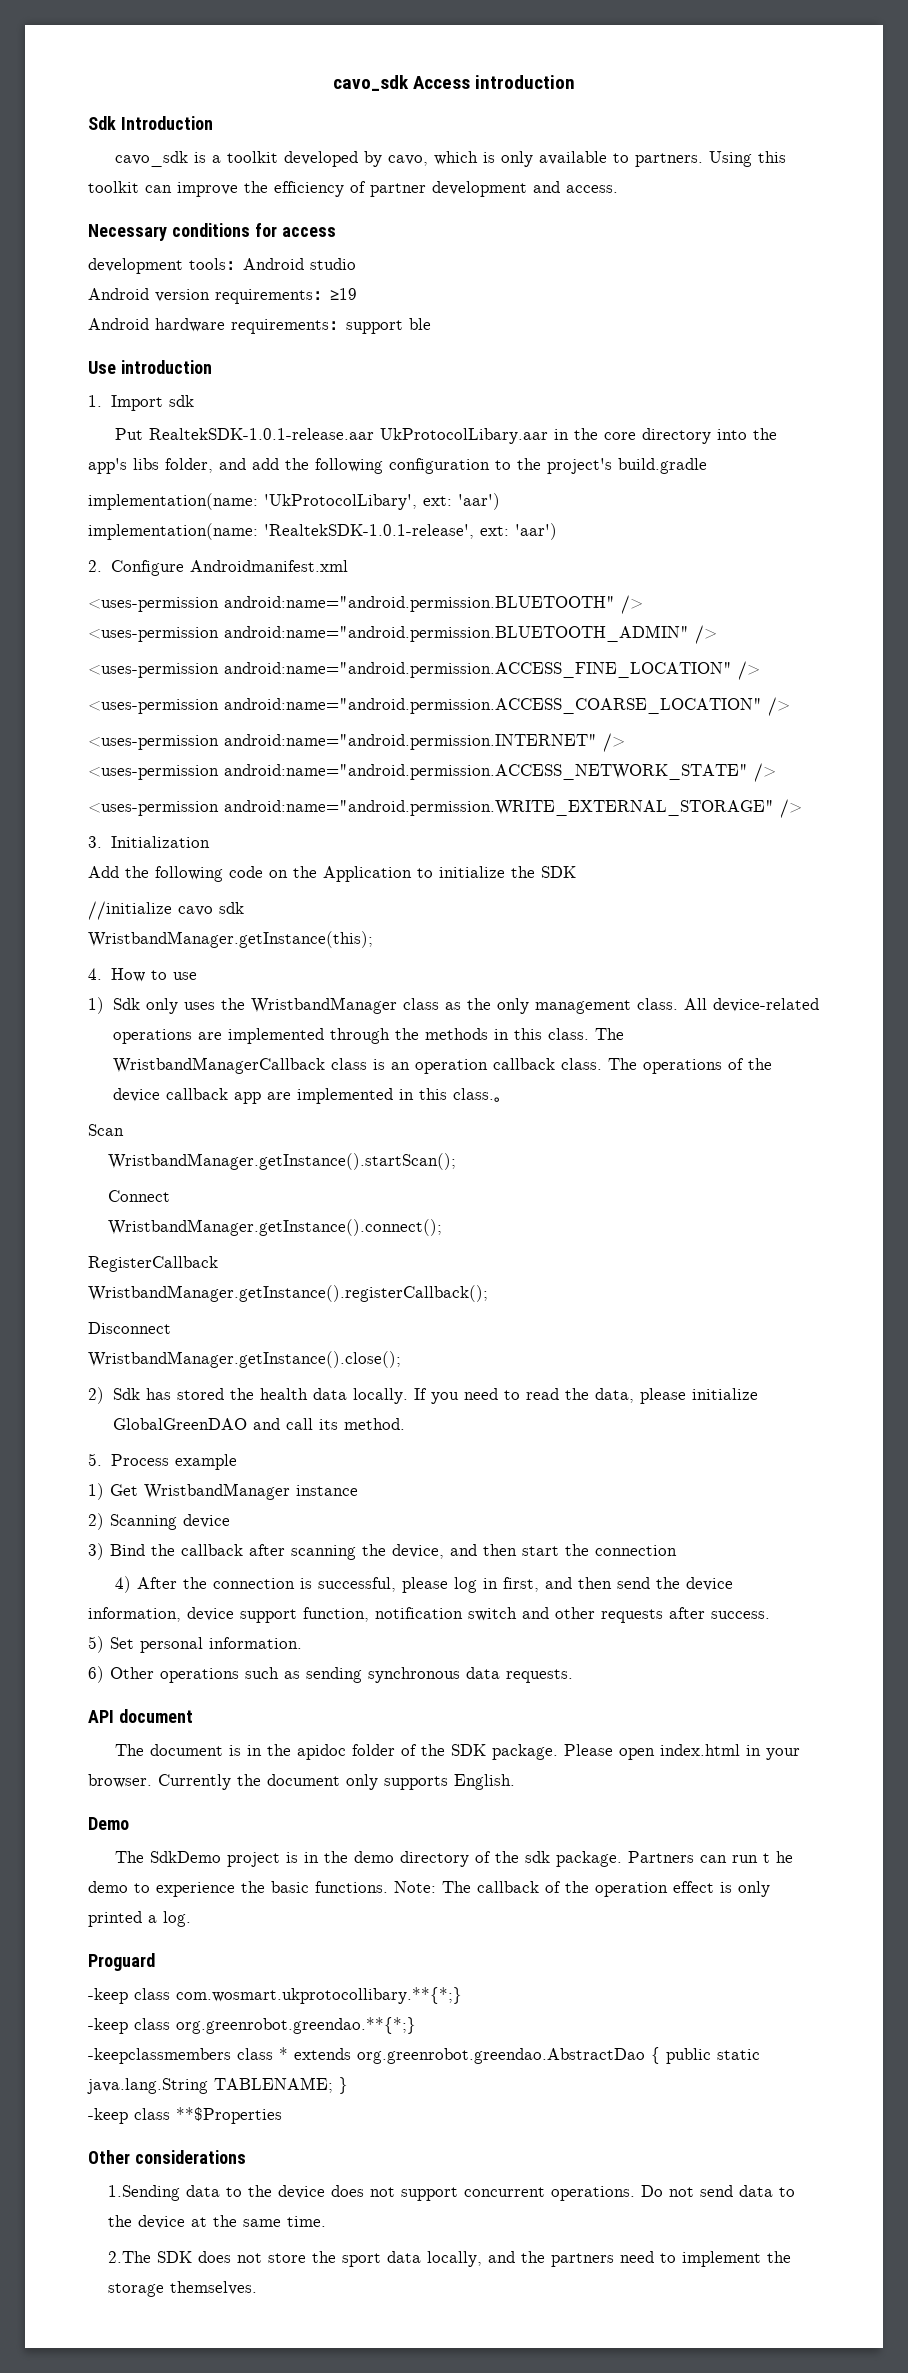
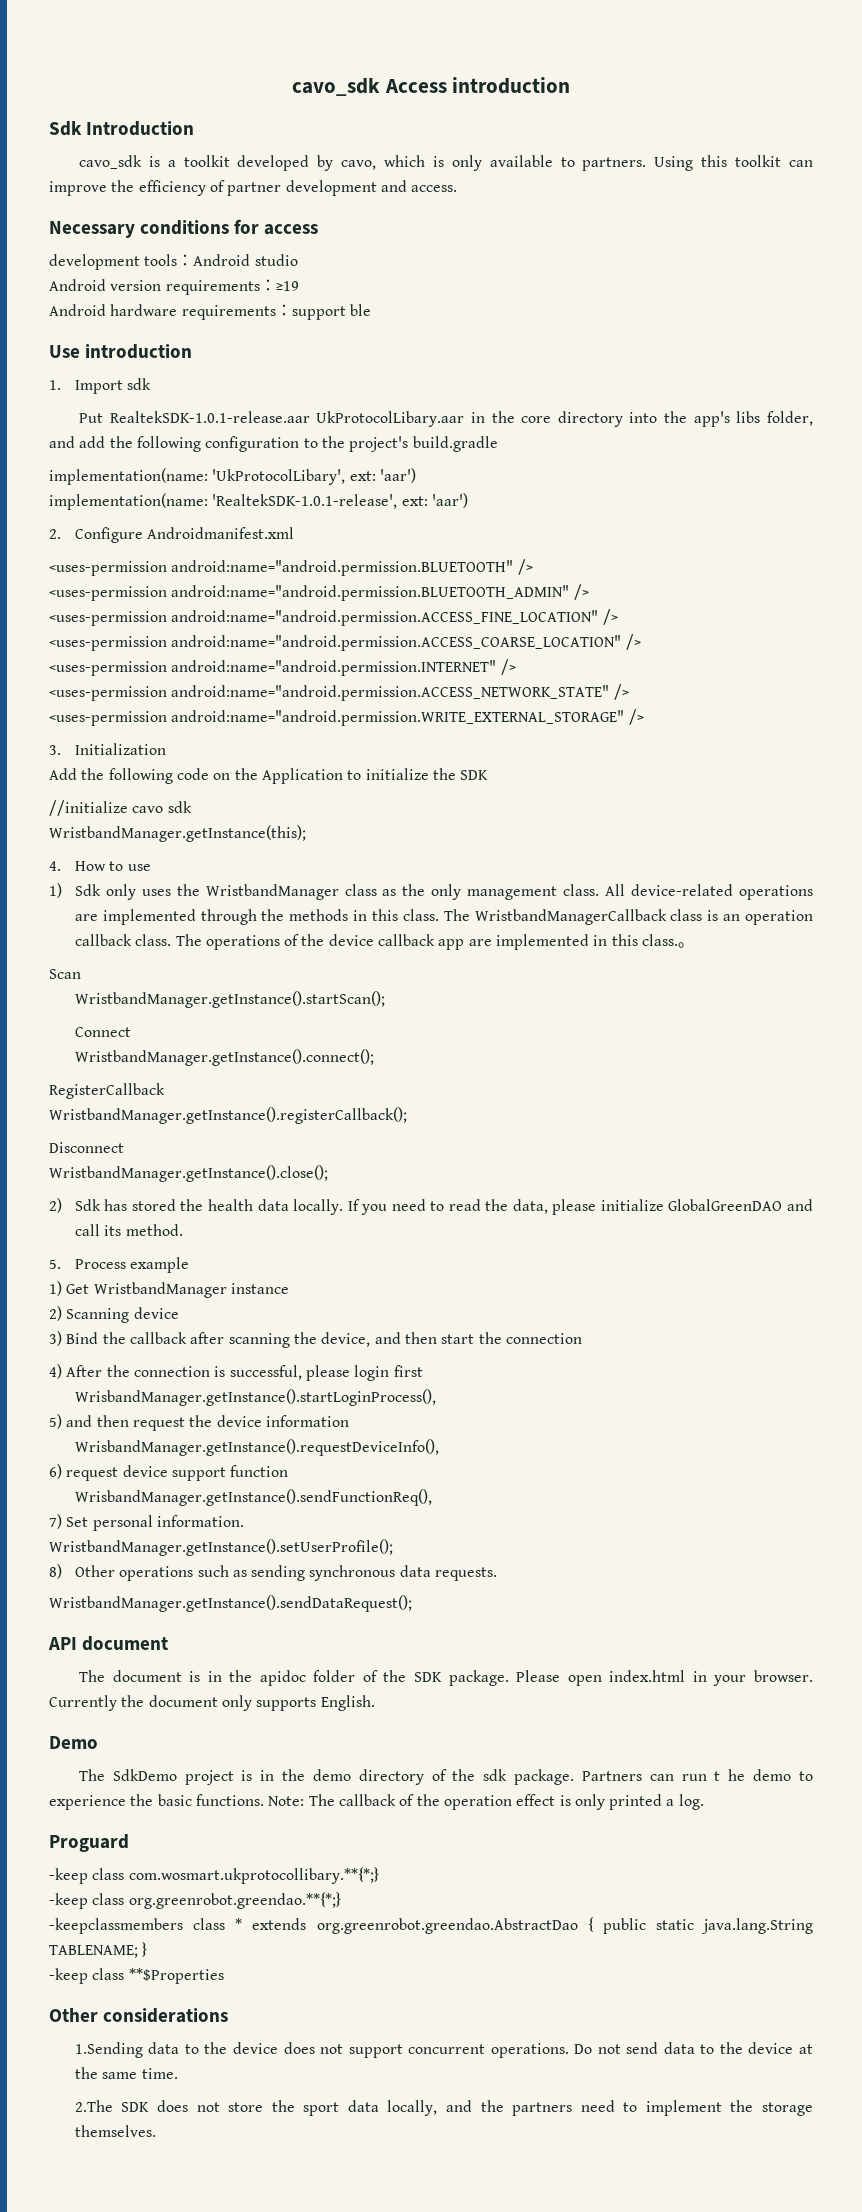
[453,1577,733,1593] [88,1607,770,1623] [88,1636,104,1653] log in first, and then send the device information, device support function, notification switch and other requests after success. // 5) -> [354,1365,423,1381] [74,1389,436,1406] [49,1414,349,1431] [74,1439,439,1456] [49,1464,289,1481] [74,1489,432,1506] [49,1514,62,1529] login first // WrisbandManager.getInstance().startLoginProcess(), // 5) and then request the device information // WrisbandManager.getInstance().requestDeviceInfo(), // 6) request device support function // WrisbandManager.getInstance().sendFunctionReq(), // 7)
[88,1666,104,1683] 6) -> [49,1539,393,1556] [49,1564,62,1579] WristbandManager.getInstance().setUserProfile(); // 8)
(573, 1676) none -> [49,1595,412,1612] // WristbandManager.getInstance().sendDataRequest();

